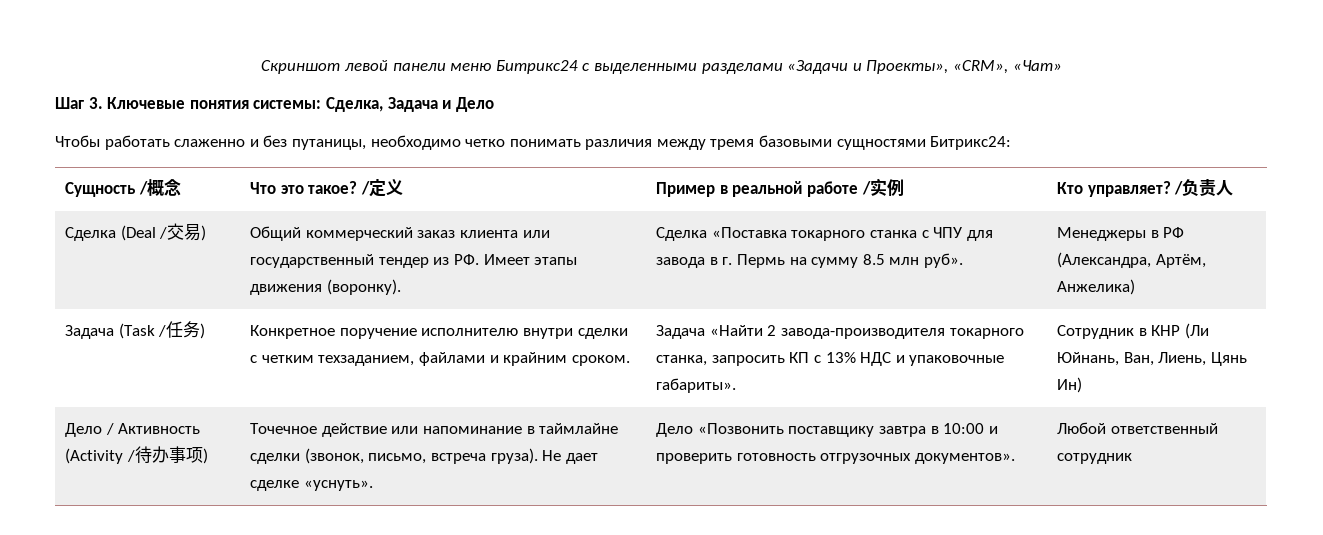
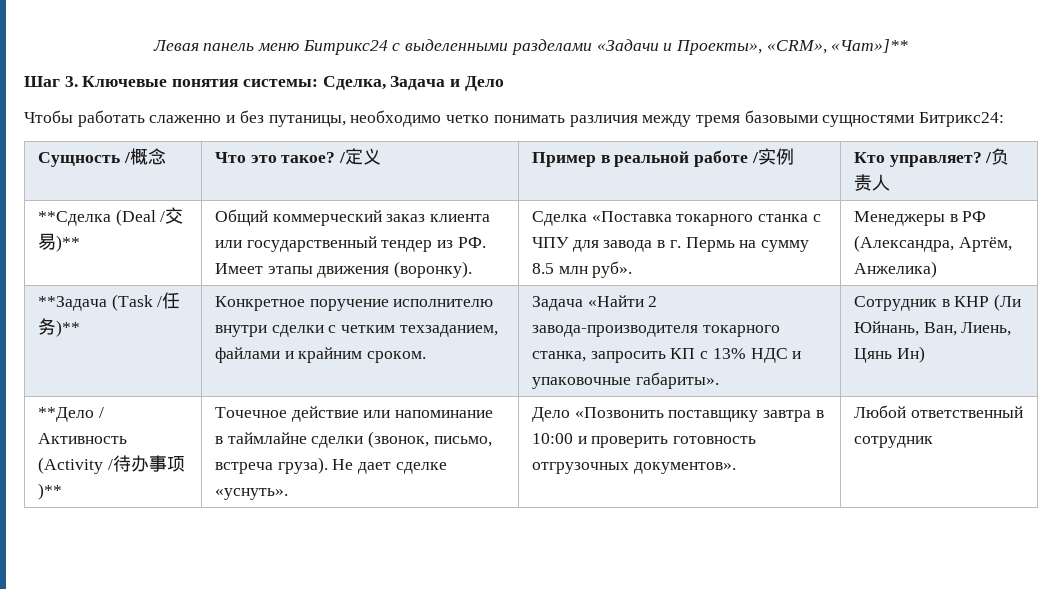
[261,60,446,74] Скриншот левой панели -> [152,40,255,51] Левая панель
[1012,60,1062,71] «Чат» -> [831,39,909,53] «Чат»]**
[65,227,117,241] Сделка -> [37,211,111,226] **Сделка
[201,225,207,241] ) -> [55,235,80,252] )**
[65,325,115,339] Задача -> [37,296,107,311] **Задача
[200,323,206,339] ) -> [55,320,80,337] )**
[65,423,103,437] Дело -> [37,407,94,422] **Дело
[202,448,208,464] ) -> [37,483,62,500] )**

